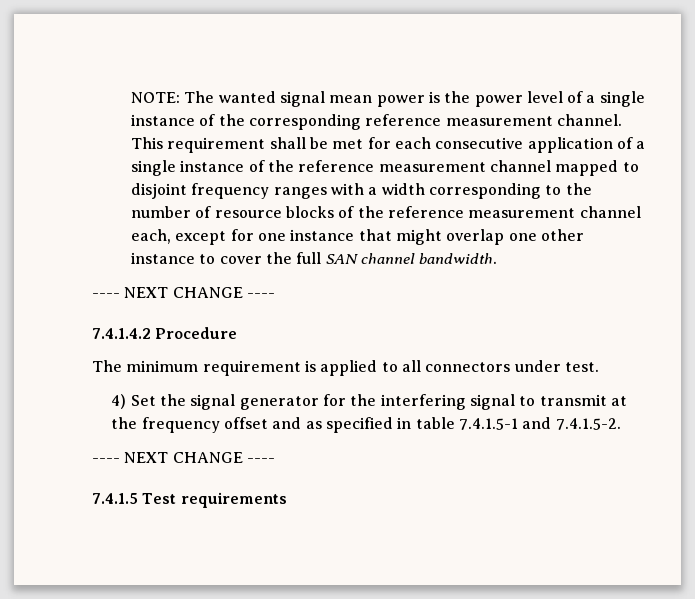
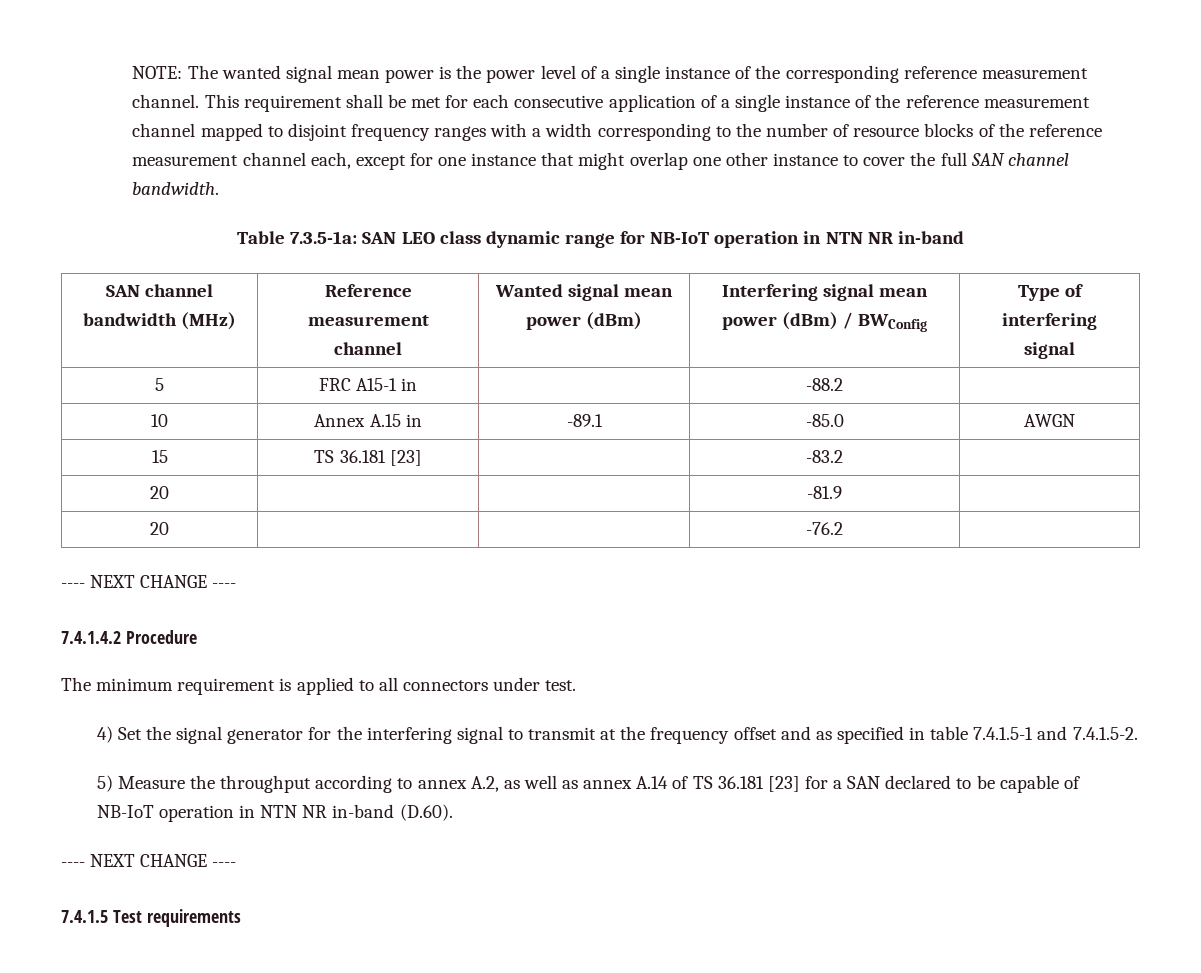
(498, 258) none -> [237,231,964,248] [105,284,214,297] [82,312,237,330] [324,284,412,297] [307,315,429,326] [334,342,402,355] [494,284,674,301] [525,312,643,330] [721,284,929,301] [721,312,928,332] [1017,284,1084,301] [1002,313,1097,330] [1024,342,1075,359] [155,378,164,391] [318,378,418,391] [806,378,843,391] [151,414,168,427] [314,414,422,427] [566,414,603,427] [805,414,844,427] [1024,414,1075,427] [151,450,168,463] [314,450,422,466] [806,450,843,463] [150,486,169,499] [807,486,842,499] [150,522,169,535] [806,522,843,535] // Table 7.3.5-1a: SAN LEO class dynamic range for NB-IoT operation in NTN NR in-band // SAN channel bandwidth (MHz) | Reference measurement channel | Wanted signal mean power (dBm) | Interfering signal mean power (dBm) / BWConfig | Type of interfering signal // 5 | FRC A15-1 in | | -88.2 | // 10 | Annex A.15 in | -89.1 | -85.0 | AWGN // 15 | TS 36.181 [23] | | -83.2 | // 20 | | | -81.9 | // 20 | | | -76.2 |
(621, 424) none -> [96,775,1080,793] [96,804,453,822] // 5) Measure the throughput according to annex A.2, as well as annex A.14 of TS 36.181 [23] for a SAN declared to be capable of NB-IoT operation in NTN NR in-band (D.60).

